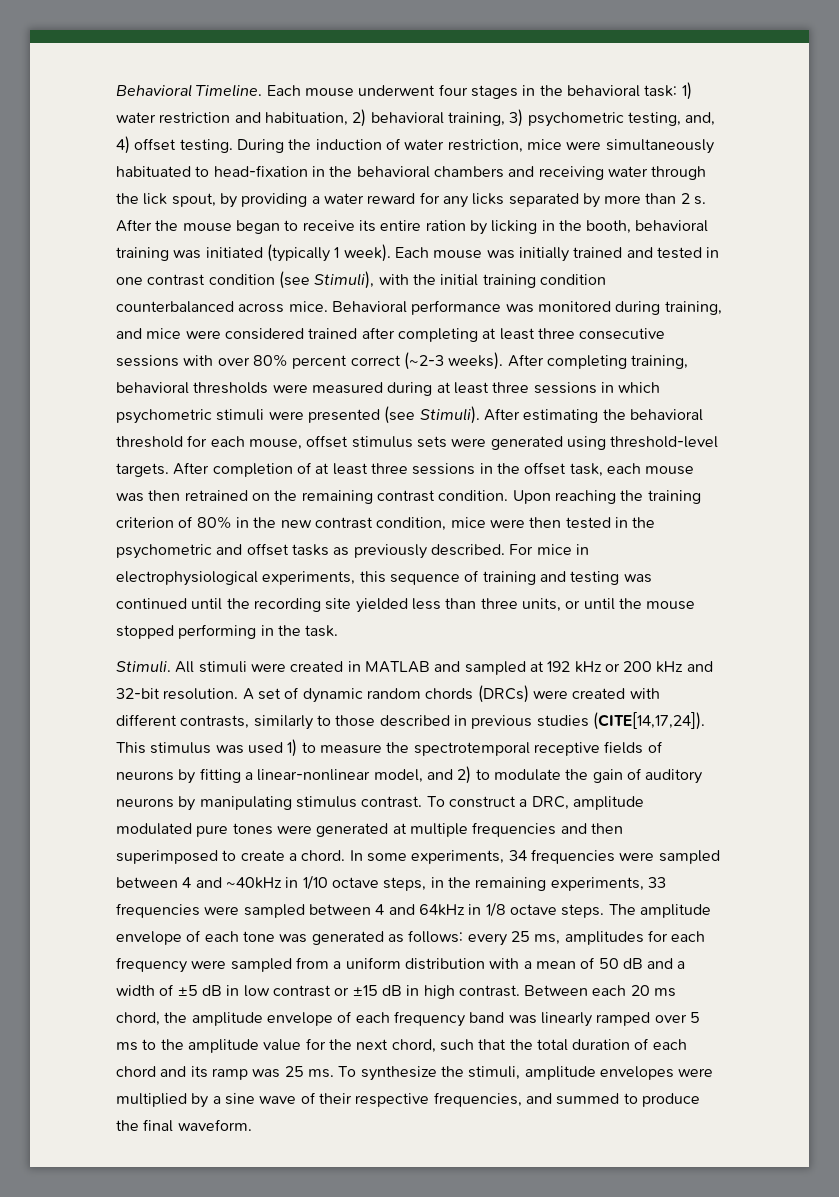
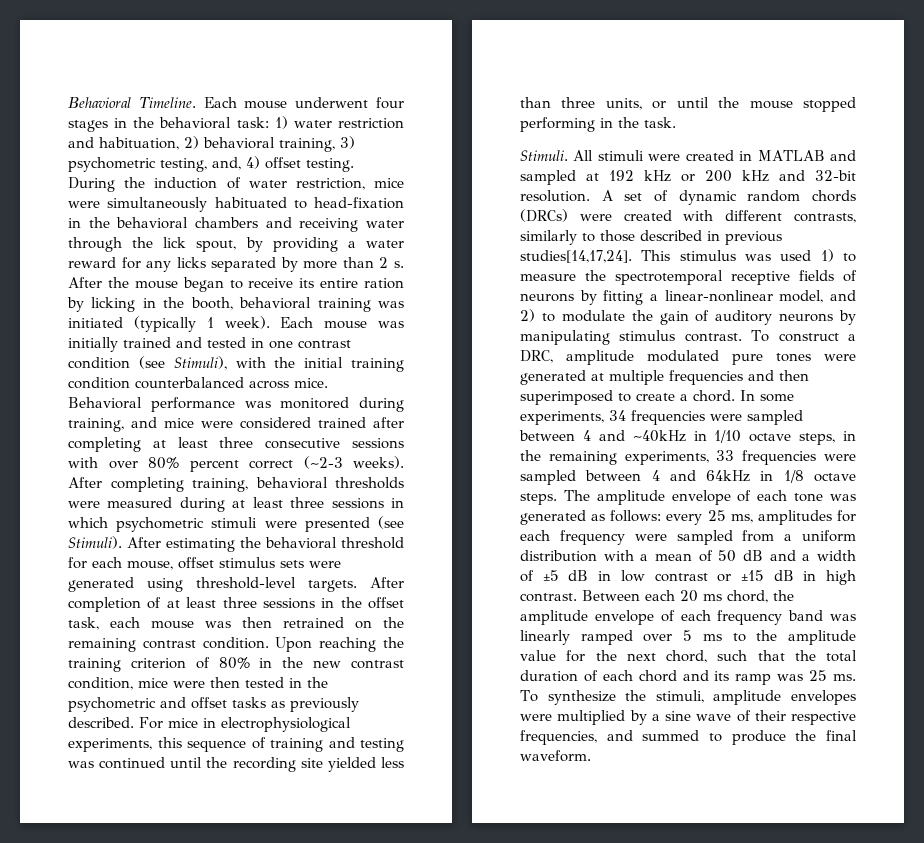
[536,712,705,730] studies (CITE[14,17,24]). -> [520,250,632,263] studies[14,17,24].

